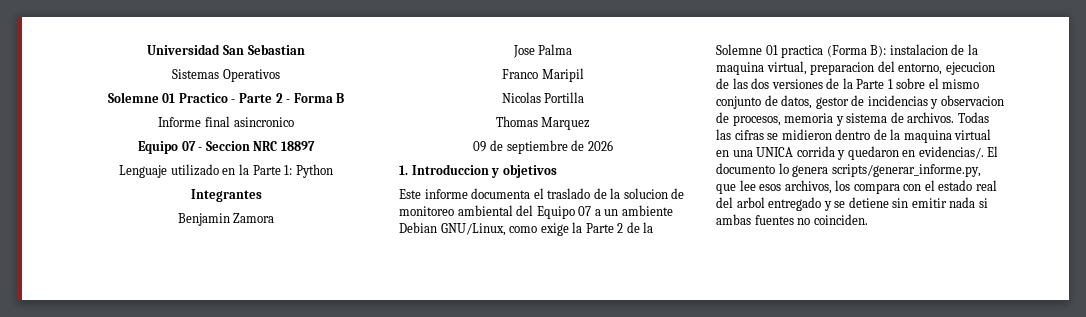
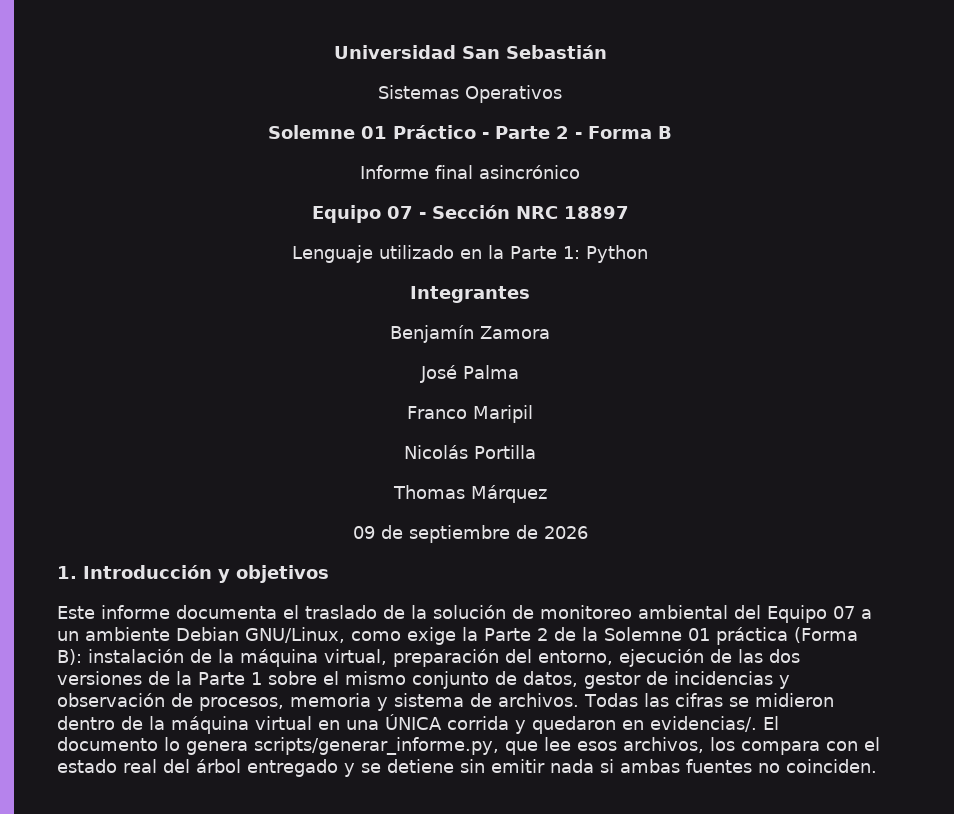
[247,44,305,55] Sebastian -> [505,45,607,59] Sebastián
[178,93,228,103] Practico -> [393,125,477,139] Práctico
[233,117,294,127] asincronico -> [479,165,580,179] asincrónico
[205,141,250,151] Seccion -> [431,205,510,219] Sección
[177,213,230,226] Benjamin -> [390,325,474,343] Benjamín
[512,45,535,58] Jose -> [420,365,458,383] José
[501,92,541,103] Nicolas -> [404,445,468,459] Nicolás
[541,117,591,130] Marquez -> [470,485,547,503] Márquez
[411,164,489,175] Introduccion -> [83,565,212,579] Introducción
[623,188,668,199] solucion -> [433,605,506,619] solución
[781,45,824,58] practica -> [715,627,788,645] práctica
[889,44,978,55] [716,61,875,75] instalacion de la maquina virtual, preparacion -> [88,649,499,667] instalación de la máquina virtual, preparación
[945,62,995,75] ejecucion -> [619,649,704,667] ejecución
[940,95,1004,106] observacion -> [57,693,165,707] observación
[903,130,952,143] maquina -> [171,716,249,734] máquina
[756,147,794,157] UNICA -> [385,714,442,730] ÚNICA
[736,197,765,208] arbol -> [196,759,241,773] árbol

